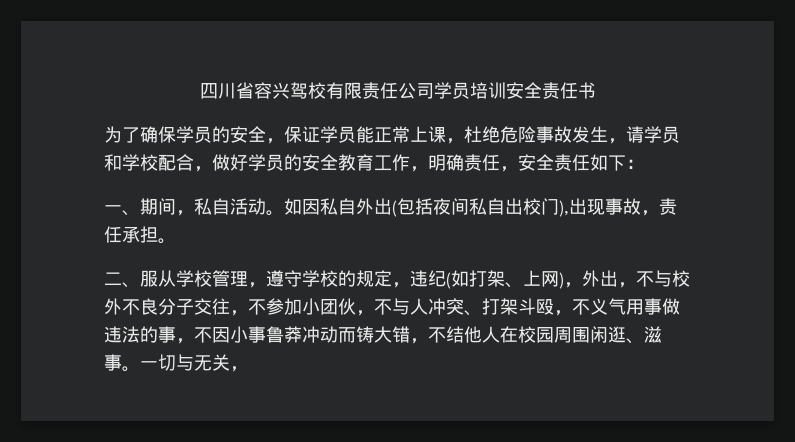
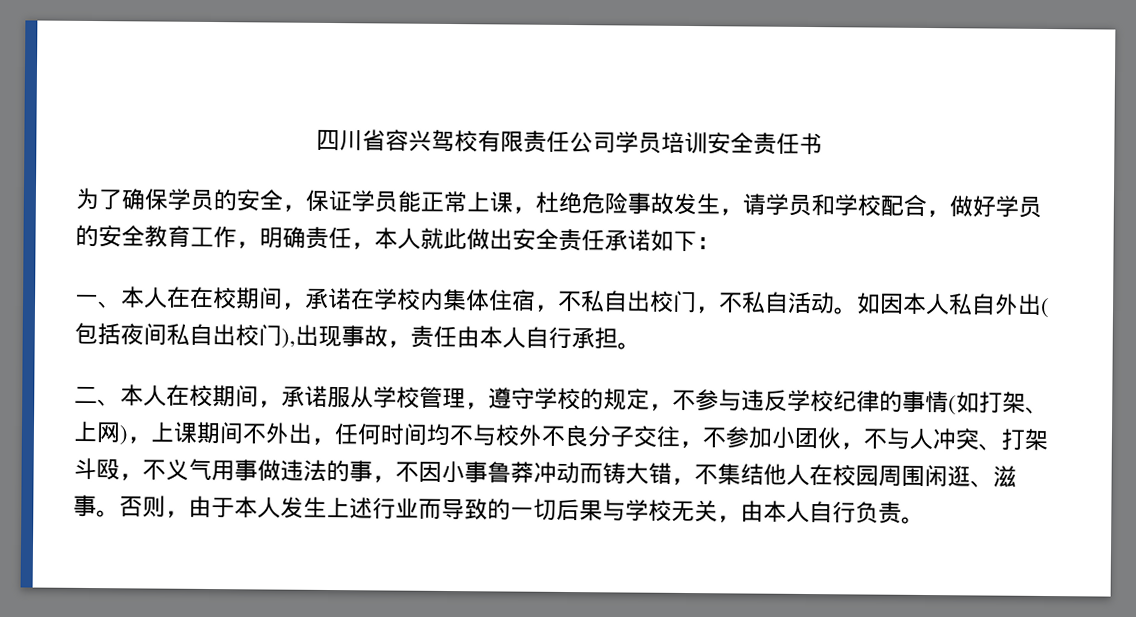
[518,154,590,171] 安全责任 -> [374,227,651,252] 本人就此做出安全责任承诺
[140,198,194,216] 期间， -> [120,286,743,314] 本人在在校期间，承诺在学校内集体住宿，不私自出校门，不
(320, 207) none -> [902,292,950,316] 本人
(122, 234) none -> [456,326,572,350] 由本人自行
(140, 285) none -> [120,384,328,408] 本人在校期间，承诺
[410,270,446,287] 违纪 -> [672,389,949,414] 不参与违反学校纪律的事情
[582,270,636,288] 外出， -> [150,421,451,446] 上课期间不外出，任何时间均
(446, 335) none -> [717,463,741,486] 集
[140,354,248,372] 一切与无关， -> [119,495,925,524] 否则，由于本人发生上述行业而导致的一切后果与学校无关，由本人自行负责。

